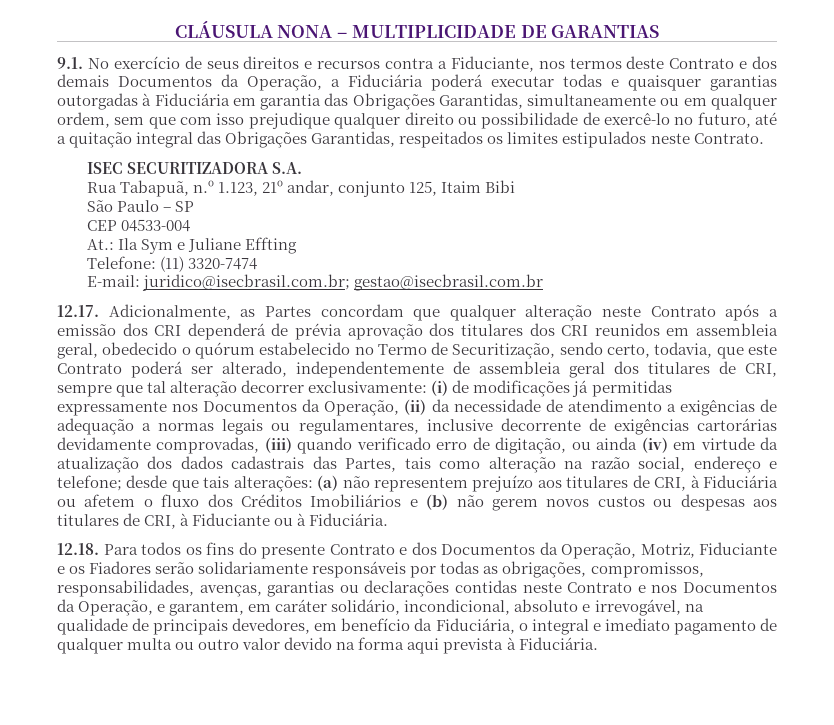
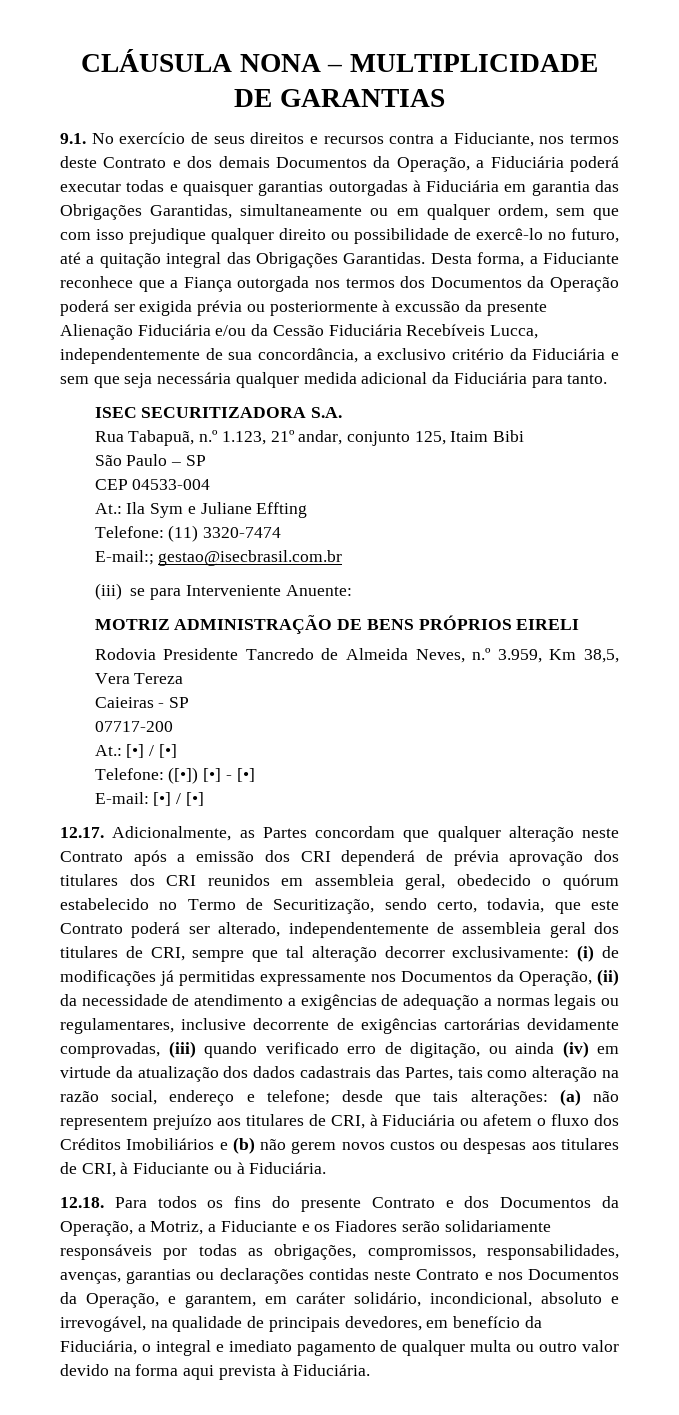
[311,131,764,148] Garantidas, respeitados os limites estipulados neste Contrato. -> [343,252,619,267] [60,276,620,292] [60,300,547,316] [60,324,539,340] [60,348,620,364] [60,372,608,388] Garantidas. Desta forma, a Fiduciante reconhece que a Fiança outorgada nos termos dos Documentos da Operação poderá ser exigida prévia ou posteriormente à excussão da presente Alienação Fiduciária e/ou da Cessão Fiduciária Recebíveis Lucca, independentemente de sua concordância, a exclusivo critério da Fiduciária e sem que seja necessária qualquer medida adicional da Fiduciária para tanto.
[86,274,543,291] E-mail: juridico@isecbrasil.com.br; gestao@isecbrasil.com.br -> [94,550,343,566] [94,583,352,600] [94,615,580,634] [94,648,619,663] [94,673,184,684] [94,697,190,708] [94,721,173,732] [94,744,177,758] [94,767,255,784] [94,792,204,806] E-mail:; gestao@isecbrasil.com.br // (iii) se para Interveniente Anuente: // MOTRIZ ADMINISTRAÇÃO DE BENS PRÓPRIOS EIRELI // Rodovia Presidente Tancredo de Almeida Neves, n.º 3.959, Km 38,5, Vera Tereza // Caieiras - SP // 07717-200 // At.: [•] / [•] // Telefone: ([•]) [•] - [•] // E-mail: [•] / [•]
[640,543,695,558] Motriz, -> [137,1221,217,1235] a Motriz, a

